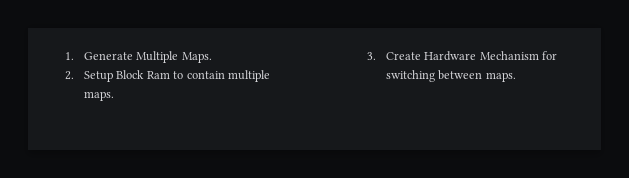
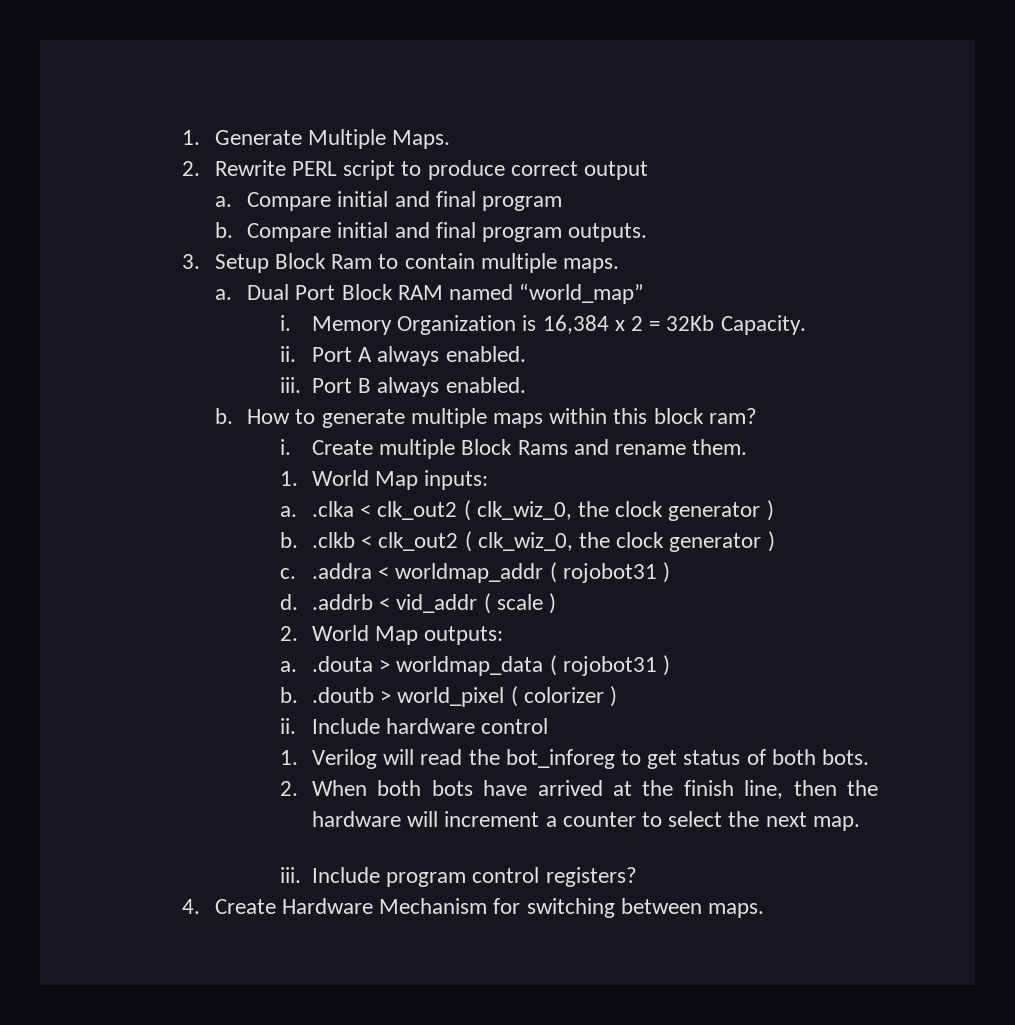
(75, 75) none -> [214,160,649,180] [214,191,563,211] [214,222,648,242] [182,254,201,269] Rewrite PERL script to produce correct output // a. Compare initial and final program // b. Compare initial and final program outputs. // 3.
[367,52,377,60] 3. -> [214,283,645,304] [279,315,806,335] [279,346,526,366] [279,377,526,397] [214,408,757,428] [279,439,748,459] [279,470,489,490] [279,500,774,521] [279,531,775,552] [279,562,671,583] [279,593,557,614] [279,625,504,645] [279,655,671,676] [279,686,618,707] [279,718,549,734] [279,749,870,769] [279,780,879,799] [311,811,860,831] [279,867,637,887] [182,899,201,914] a. Dual Port Block RAM named “world_map” // i. Memory Organization is 16,384 x 2 = 32Kb Capacity. // ii. Port A always enabled. // iii. Port B always enabled. // b. How to generate multiple maps within this block ram? // i. Create multiple Block Rams and rename them. // 1. World Map inputs: // a. .clka < clk_out2 ( clk_wiz_0, the clock generator ) // b. .clkb < clk_out2 ( clk_wiz_0, the clock generator ) // c. .addra < worldmap_addr ( rojobot31 ) // d. .addrb < vid_addr ( scale ) // 2. World Map outputs: // a. .douta > worldmap_data ( rojobot31 ) // b. .doutb > world_pixel ( colorizer ) // ii. Include hardware control // 1. Verilog will read the bot_inforeg to get status of both bots. // 2. When both bots have arrived at the finish line, then the hardware will increment a counter to select the next map. // iii. Include program control registers? // 4.

